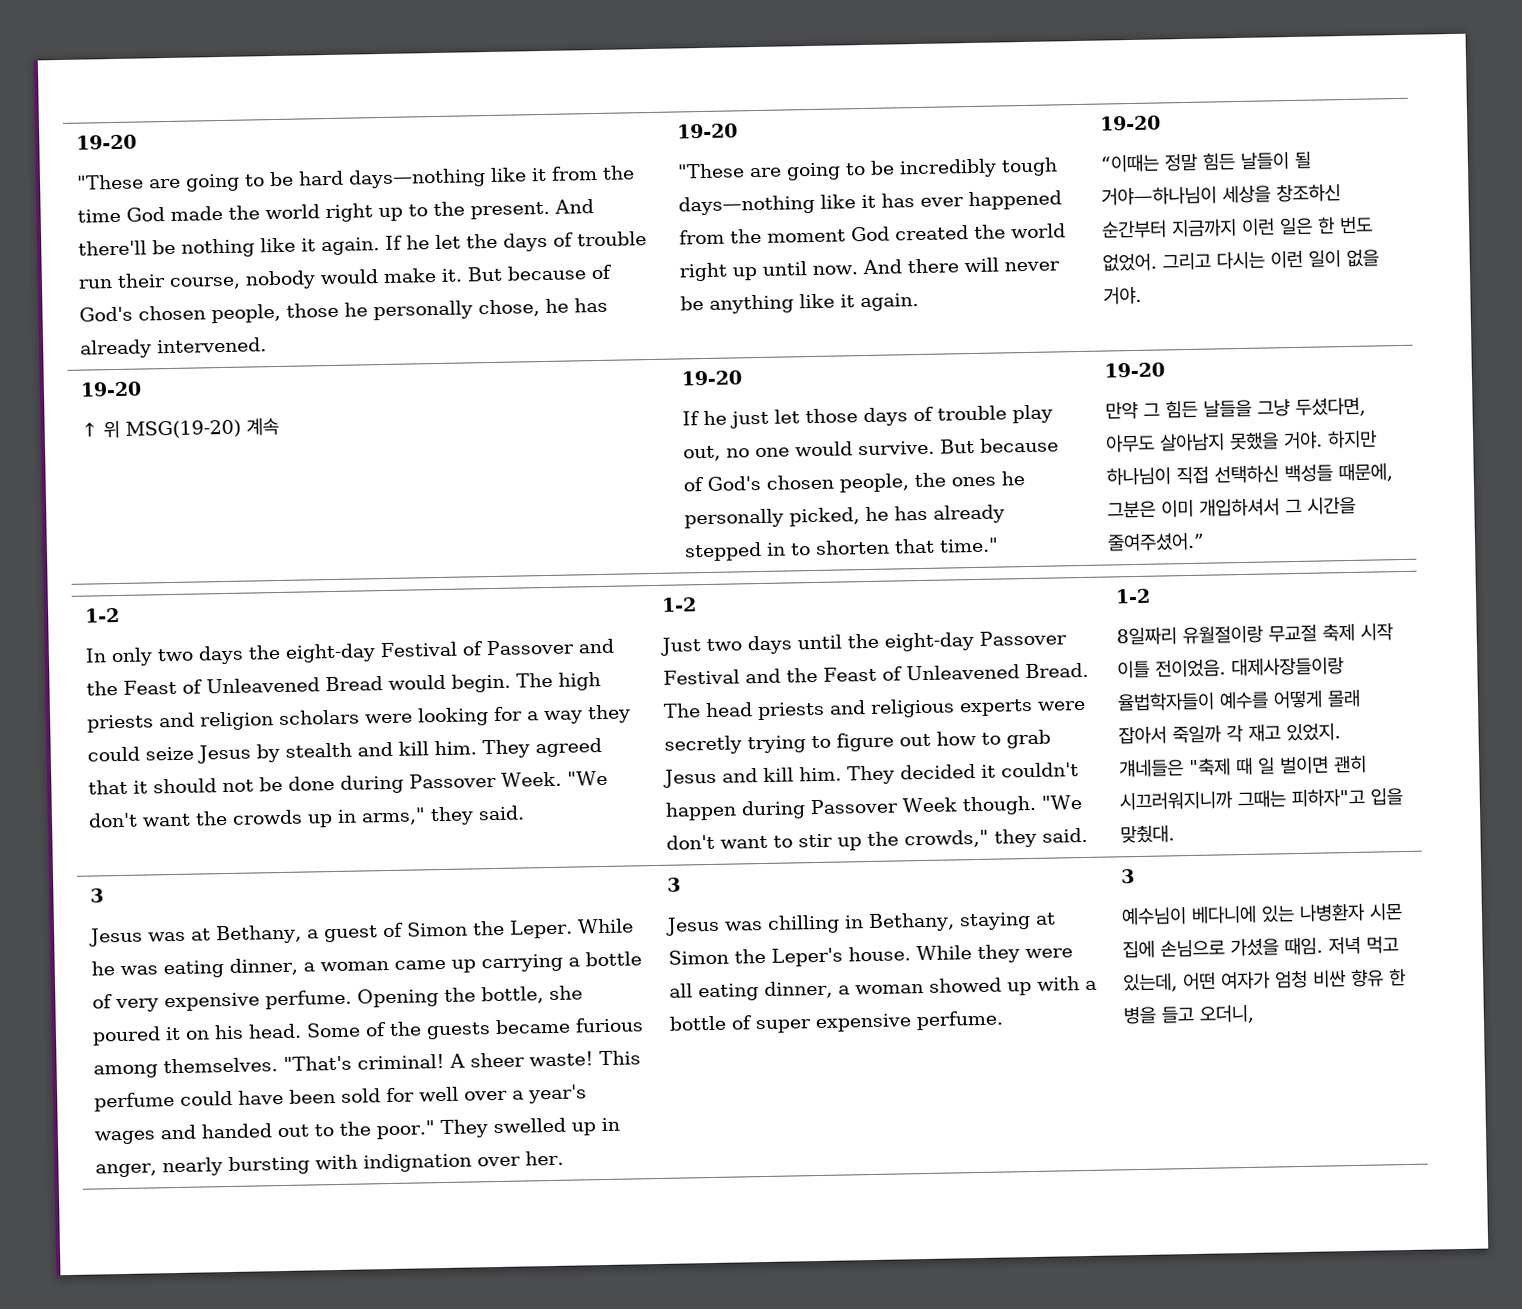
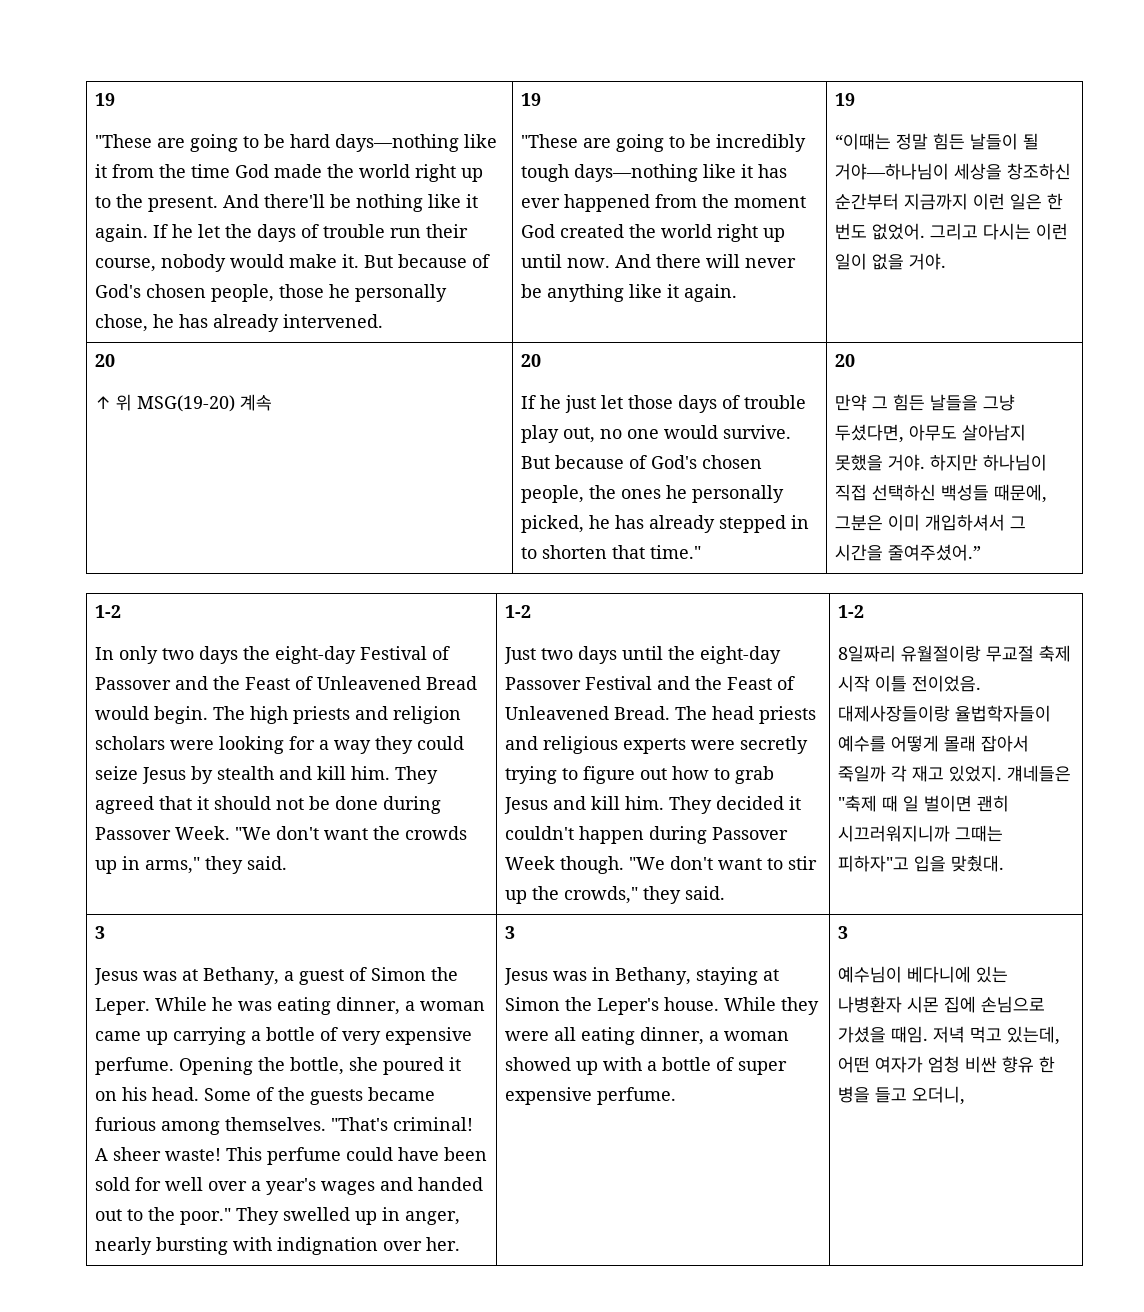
[75,134,137,150] 19-20 -> [95,93,116,106] 19
[676,123,738,139] 19-20 -> [521,93,542,106] 19
[1099,115,1161,131] 19-20 -> [835,93,856,106] 19
[79,381,142,397] 19-20 -> [95,354,116,367] 20
[680,370,742,386] 19-20 -> [521,354,542,367] 20
[1103,362,1165,378] 19-20 -> [835,354,856,367] 20
[766,914,840,934] chilling -> (588, 976) none

